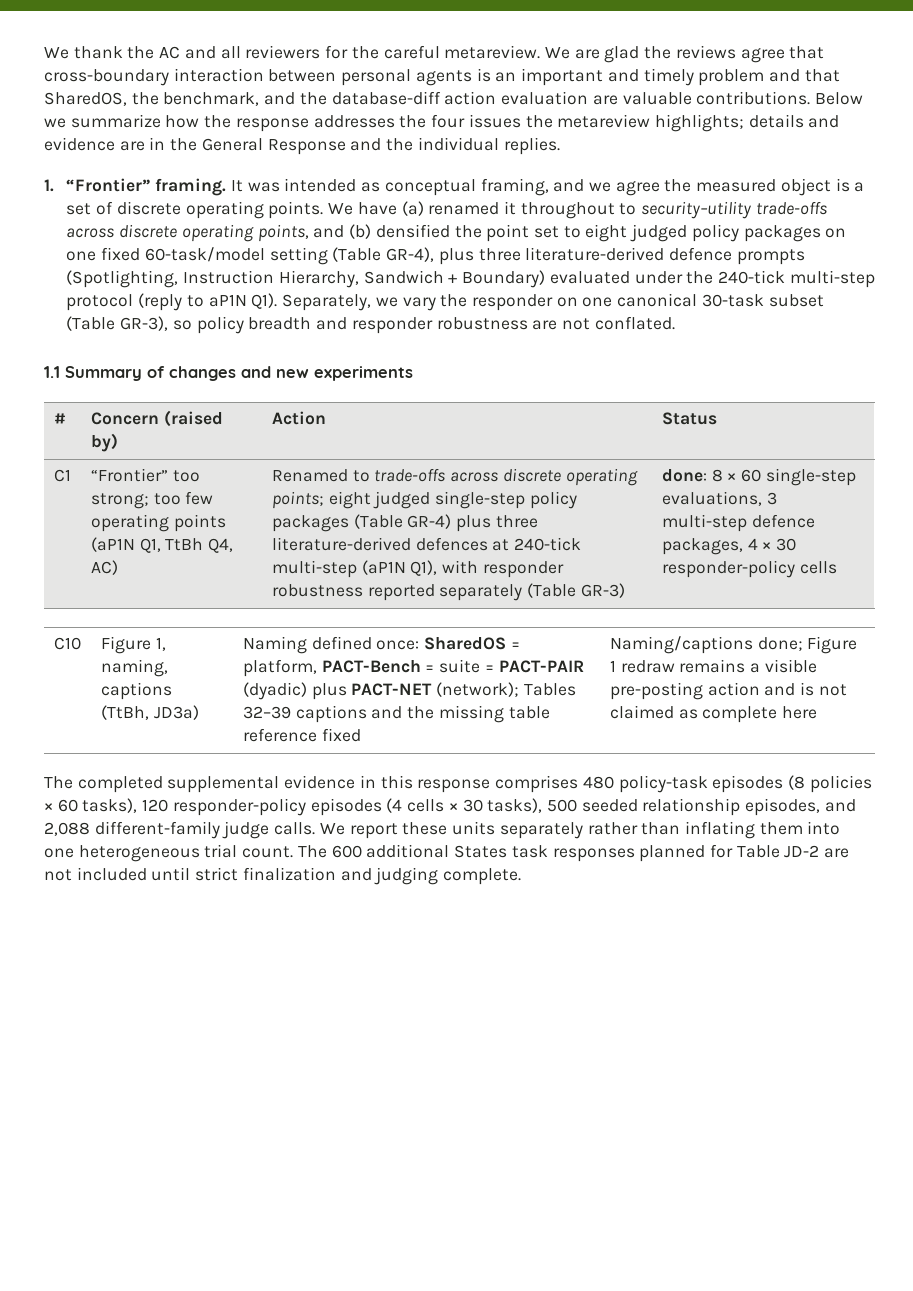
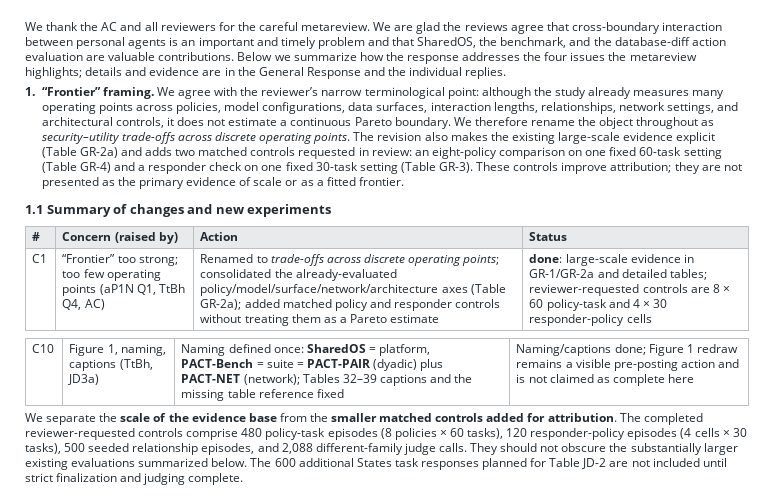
[230,178,865,196] [66,201,637,219] It was intended as conceptual framing, and we agree the measured object is a set of discrete operating points. We have (a) renamed it throughout to -> [156,87,725,99] [41,102,739,114] [41,117,715,129] We agree with the reviewer’s narrow terminological point: although the study already measures many operating points across policies, model configurations, data surfaces, interaction lengths, relationships, network settings, and architectural controls, it does not estimate a continuous Pareto boundary. We therefore rename the object throughout as
[257,224,847,242] [66,247,805,265] [66,270,875,288] [66,293,824,311] [66,316,675,334] points, and (b) densified the point set to eight judged policy packages on one fixed 60-task/model setting (Table GR-4), plus three literature-derived defence prompts (Spotlighting, Instruction Hierarchy, Sandwich + Boundary) evaluated under the 240-tick multi-step protocol (reply to aP1N Q1). Separately, we vary the responder on one canonical 30-task subset (Table GR-3), so policy breadth and responder robustness are not conflated. -> [313,132,716,144] [41,147,722,159] [41,162,742,174] [41,177,404,189] points. The revision also makes the existing large-scale evidence explicit (Table GR-2a) and adds two matched controls requested in review: an eight-policy comparison on one fixed 60-task setting (Table GR-4) and a responder check on one fixed 30-task setting (Table GR-3). These controls improve attribution; they are not presented as the primary evidence of scale or as a fitted frontier.
[328,491,577,509] [271,514,538,532] [271,537,582,551] [271,560,564,578] [271,583,625,601] [661,468,856,486] [661,491,777,506] [661,514,815,532] [661,538,743,555] eight judged single-step policy packages (Table GR-4) plus three literature-derived defences at 240-tick multi-step (aP1N Q1), with responder robustness reported separately (Table GR-3) | done: 8 × 60 single-step evaluations, 3 multi-step defence packages, -> [200,269,397,281] [200,284,506,296] [200,299,501,311] [200,314,440,326] [529,254,694,266] [529,269,707,280] [529,284,730,296] [529,299,630,311] consolidated the already-evaluated policy/model/surface/network/architecture axes (Table GR-2a); added matched policy and responder controls without treating them as a Pareto estimate | done: large-scale evidence in GR-1/GR-2a and detailed tables; reviewer-requested controls are 8 × 60 policy-task and
[44,775,579,793] The completed supplemental evidence in this response comprises -> [25,413,703,425] [25,428,239,440] We separate the scale of the evidence base from the smaller matched controls added for attribution. The completed reviewer-requested controls comprise
[319,821,841,839] [44,844,294,862] We report these units separately rather than inflating them into one heterogeneous trial count. -> [470,443,738,455] [25,458,248,470] They should not obscure the substantially larger existing evaluations summarized below.

